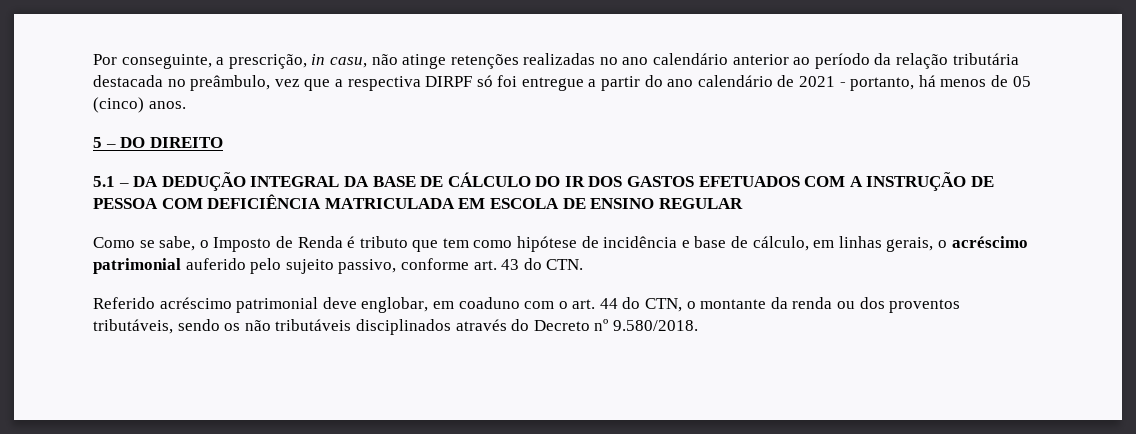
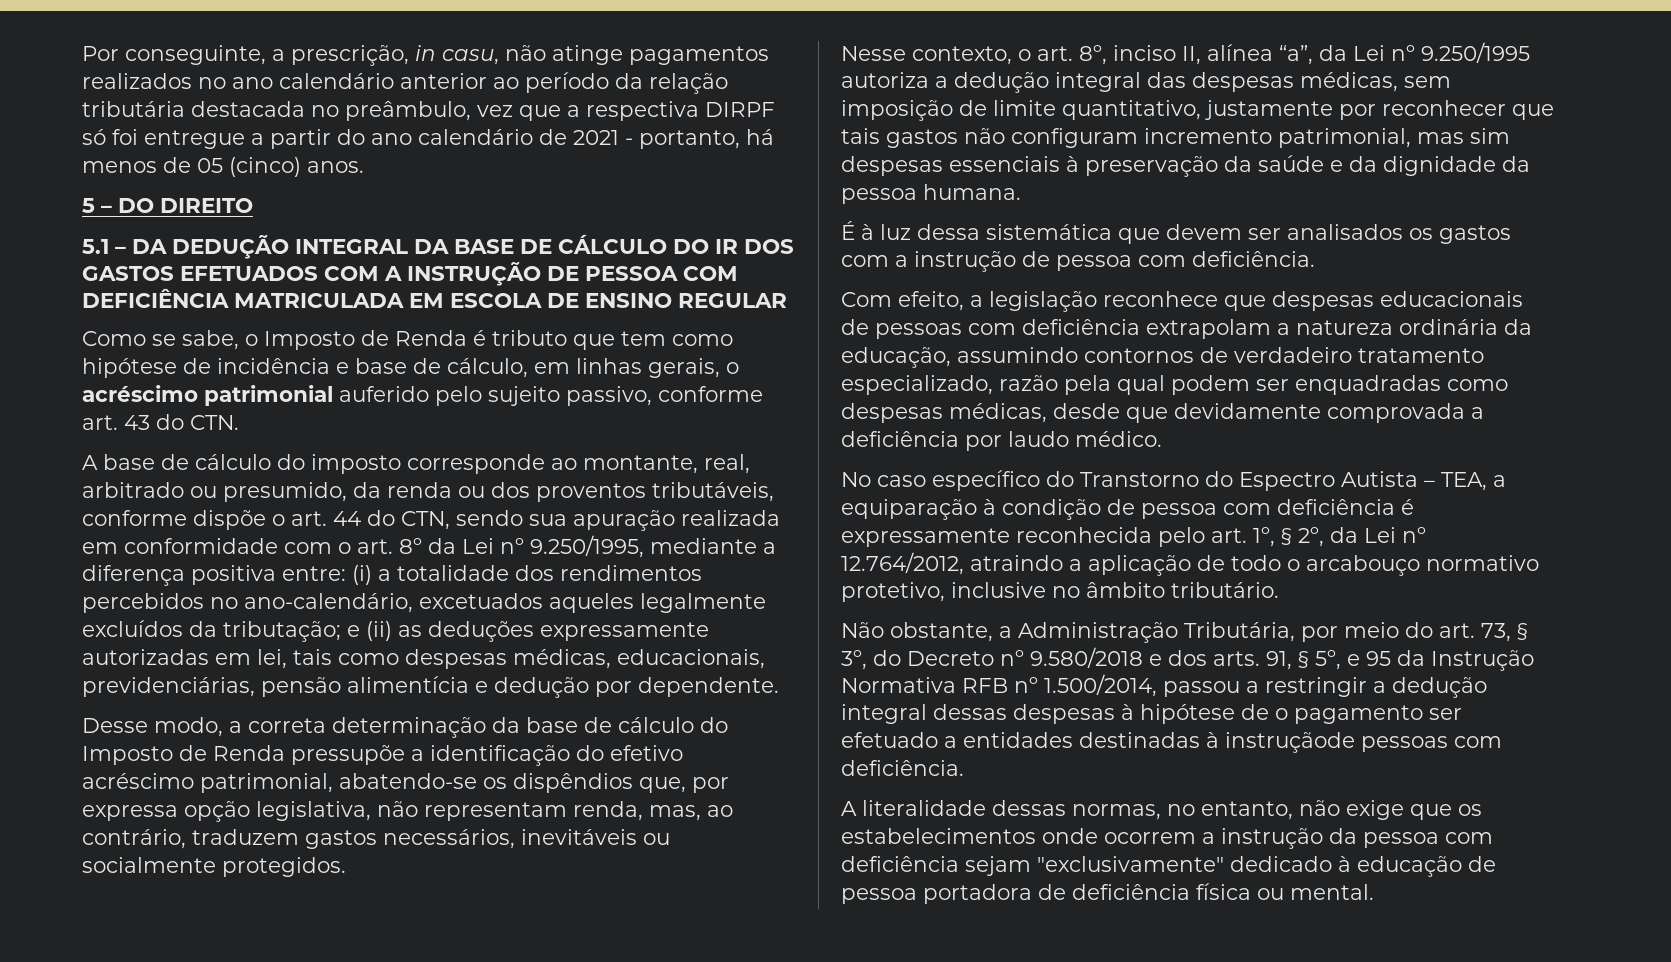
[450,53,596,69] retenções realizadas -> [629,46,769,65] [82,73,192,89] pagamentos realizados
[93,297,767,313] Referido acréscimo patrimonial deve englobar, em coaduno com o art. 44 do CTN, o montante -> [82,454,750,474] [82,482,347,502] A base de cálculo do imposto corresponde ao montante, real, arbitrado ou presumido,
[177,319,698,335] sendo os não tributáveis disciplinados através do Decreto nº 9.580/2018. -> [82,510,780,531] [82,535,776,558] [82,565,702,586] [82,593,766,613] [82,620,709,642] [82,649,765,669] [82,676,779,698] [82,717,728,738] [82,745,683,766] [82,773,729,793] [82,801,733,822] [82,829,670,849] [82,857,346,877] [841,42,1530,65] [841,72,1451,93] [841,100,1554,121] [841,128,1510,148] [841,155,1530,177] [841,184,1021,204] [841,221,1511,244] [841,251,1315,272] [841,291,1523,312] [841,319,1532,339] [841,347,1484,368] [841,375,1508,395] [841,403,1484,423] [841,431,1162,451] [841,470,1506,491] [841,499,1414,520] [841,527,1426,547] [841,552,1539,576] [841,582,1279,602] [841,622,1528,643] [841,647,1534,671] [841,674,1487,698] [841,704,1462,724] [841,732,1502,753] [841,760,964,776] [841,800,1482,820] [841,828,1493,849] [841,856,1496,877] [841,883,1374,904] conforme dispõe o art. 44 do CTN, sendo sua apuração realizada em conformidade com o art. 8º da Lei nº 9.250/1995, mediante a diferença positiva entre: (i) a totalidade dos rendimentos percebidos no ano-calendário, excetuados aqueles legalmente excluídos da tributação; e (ii) as deduções expressamente autorizadas em lei, tais como despesas médicas, educacionais, previdenciárias, pensão alimentícia e dedução por dependente. // Desse modo, a correta determinação da base de cálculo do Imposto de Renda pressupõe a identificação do efetivo acréscimo patrimonial, abatendo-se os dispêndios que, por expressa opção legislativa, não representam renda, mas, ao contrário, traduzem gastos necessários, inevitáveis ou socialmente protegidos. // Nesse contexto, o art. 8º, inciso II, alínea “a”, da Lei nº 9.250/1995 autoriza a dedução integral das despesas médicas, sem imposição de limite quantitativo, justamente por reconhecer que tais gastos não configuram incremento patrimonial, mas sim despesas essenciais à preservação da saúde e da dignidade da pessoa humana. // É à luz dessa sistemática que devem ser analisados os gastos com a instrução de pessoa com deficiência. // Com efeito, a legislação reconhece que despesas educacionais de pessoas com deficiência extrapolam a natureza ordinária da educação, assumindo contornos de verdadeiro tratamento especializado, razão pela qual podem ser enquadradas como despesas médicas, desde que devidamente comprovada a deficiência por laudo médico. // No caso específico do Transtorno do Espectro Autista – TEA, a equiparação à condição de pessoa com deficiência é expressamente reconhecida pelo art. 1º, § 2º, da Lei nº 12.764/2012, atraindo a aplicação de todo o arcabouço normativo protetivo, inclusive no âmbito tributário. // Não obstante, a Administração Tributária, por meio do art. 73, § 3º, do Decreto nº 9.580/2018 e dos arts. 91, § 5º, e 95 da Instrução Normativa RFB nº 1.500/2014, passou a restringir a dedução integral dessas despesas à hipótese de o pagamento ser efetuado a entidades destinadas à instruçãode pessoas com deficiência. // A literalidade dessas normas, no entanto, não exige que os estabelecimentos onde ocorrem a instrução da pessoa com deficiência sejam "exclusivamente" dedicado à educação de pessoa portadora de deficiência física ou mental.

